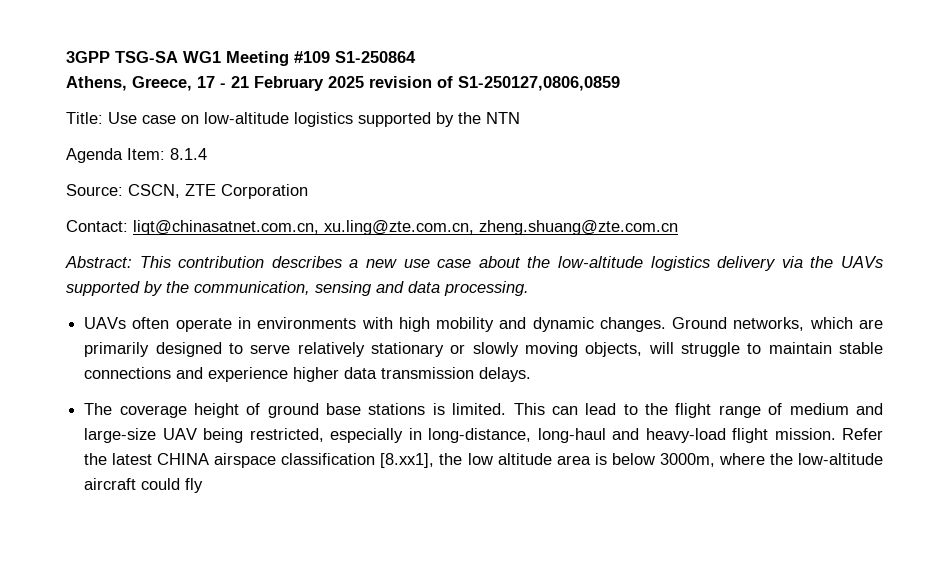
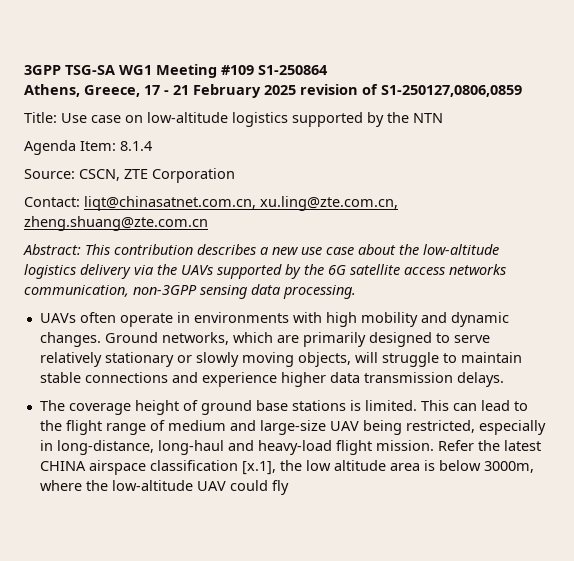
[194,281,404,296] communication, sensing and -> [328,264,506,275] [24,285,247,299] 6G satellite access networks communication, non-3GPP sensing
[380,453,435,468] [8.xx1], -> [241,461,276,475] [x.1],
[84,478,137,490] aircraft -> [196,481,226,491] UAV

